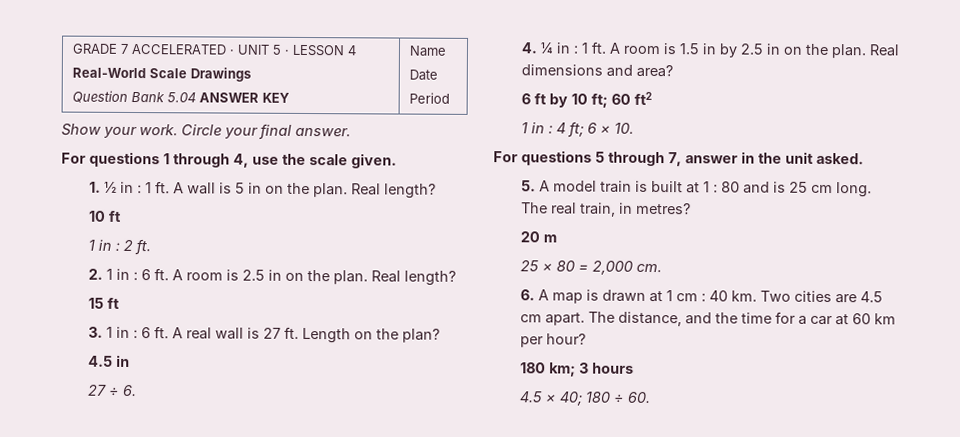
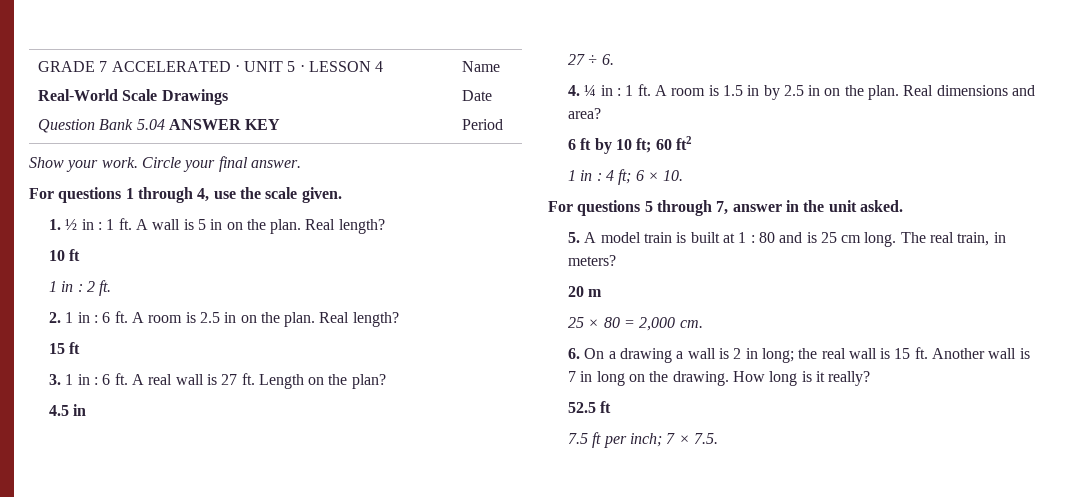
[635,202,691,215] metres? -> [567,255,616,266] meters?
[537,289,883,304] [519,311,896,327] [519,333,586,348] [519,362,634,377] [518,391,651,406] A map is drawn at 1 cm : 40 km. Two cities are 4.5 cm apart. The distance, and the time for a car at 60 km per hour? // 180 km; 3 hours // 4.5 × 40; 180 ÷ 60. -> [584,347,1030,363] [567,371,871,386] [567,401,612,413] [567,432,718,448] On a drawing a wall is 2 in long; the real wall is 15 ft. Another wall is 7 in long on the drawing. How long is it really? // 52.5 ft // 7.5 ft per inch; 7 × 7.5.

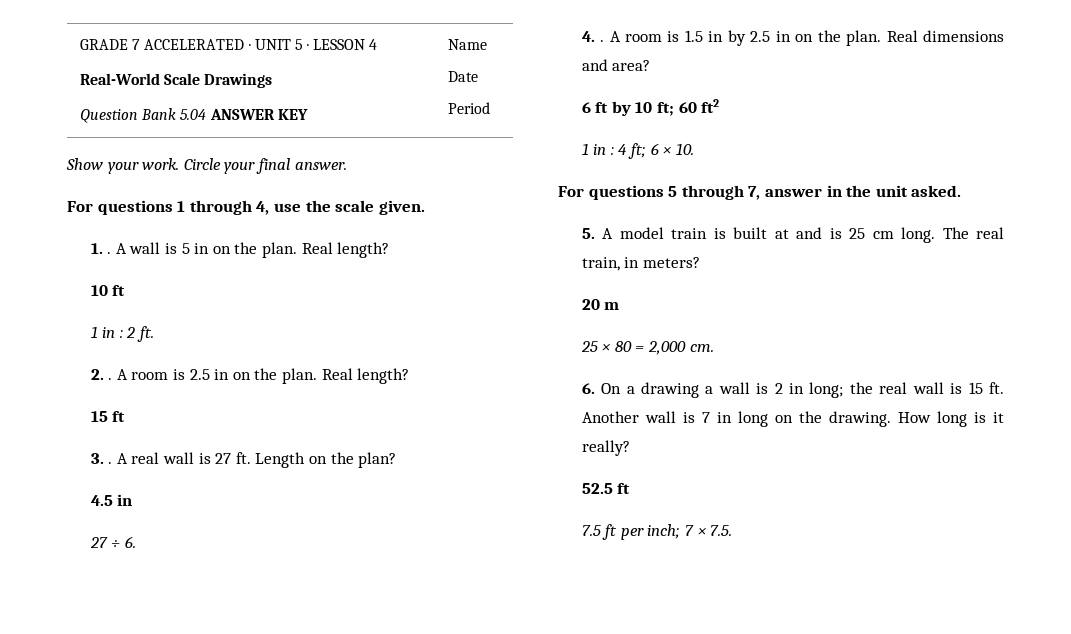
[65,218,132,230] ½ in : 1 ft. -> [107,252,112,254] .
[65,311,128,323] 1 in : 6 ft. -> [108,378,113,380] .
[65,373,128,385] 1 in : 6 ft. -> [108,462,113,464] .
[584,84,651,96] ¼ in : 1 ft. -> [600,40,605,42] .
[738,232,775,243] 1 : 80 -> (789, 234) none

